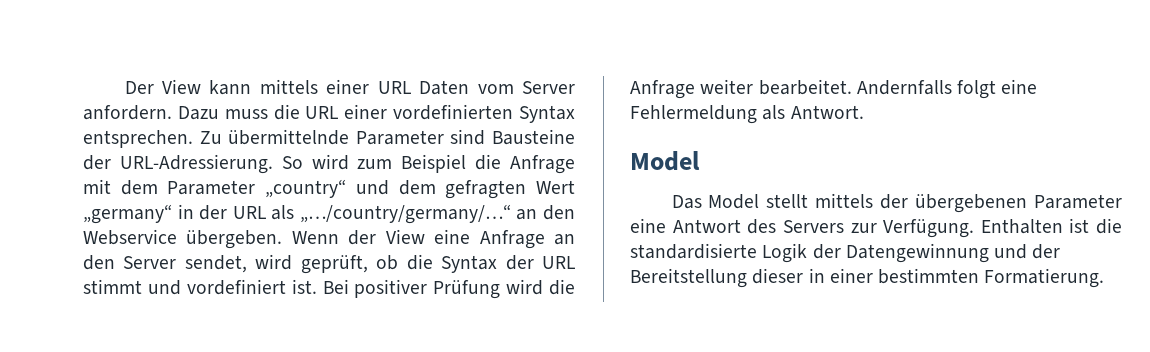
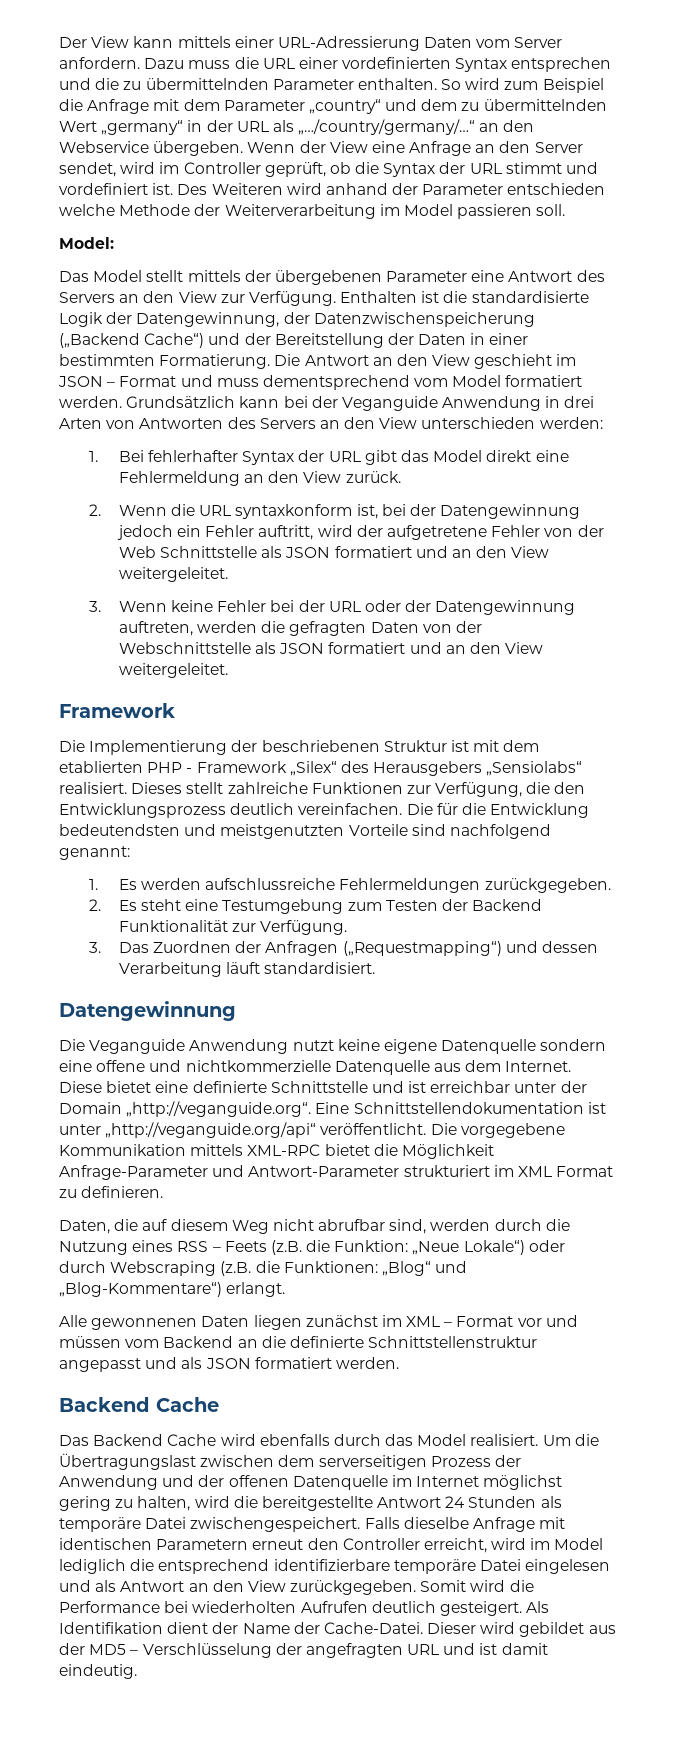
[377,81,411,94] URL -> [277,36,420,51] URL-Adressierung
[83,129,576,148] [83,154,273,174] entsprechen. Zu übermittelnde Parameter sind Bausteine der URL-Adressierung. -> [511,57,612,72] [59,78,437,90] entsprechen und die zu übermittelnden Parameter enthalten.
[445,180,527,199] gefragten -> [461,99,607,111] zu übermittelnden
(293, 262) none -> [159,162,261,174] im Controller
[322,279,575,299] [630,79,1038,99] [630,105,864,124] [630,151,700,171] Bei positiver Prüfung wird die Anfrage weiter bearbeitet. Andernfalls folgt eine Fehlermeldung als Antwort. // Model -> [177,183,606,195] [59,204,566,219] [59,237,114,249] Des Weiteren wird anhand der Parameter entschieden welche Methode der Weiterverarbeitung im Model passieren soll. // Model:
(844, 226) none -> [119,291,217,303] an den View
[845,243,989,263] Datengewinnung -> [136,312,535,327] [59,333,205,348] Datengewinnung, der Datenzwischenspeicherung („Backend Cache“)
[752,268,804,284] dieser -> [387,333,467,345] der Daten
(1105, 278) none -> [274,354,577,369] [58,375,583,390] [59,396,595,411] [59,417,603,429] [88,450,569,465] [118,471,401,486] [88,504,581,519] [116,525,604,540] [118,546,550,558] [118,567,228,582] [88,600,576,615] [118,621,483,636] [118,642,544,654] [118,663,228,678] [59,703,175,718] [59,740,540,755] [59,761,583,776] [59,782,586,797] [59,803,590,818] [59,824,551,839] [59,846,130,860] [88,878,611,893] [88,899,543,914] [118,920,348,935] [88,941,599,956] [118,962,376,977] [59,1001,236,1021] [59,1039,607,1054] [59,1060,572,1075] [59,1081,587,1093] [59,1101,606,1117] [59,1122,565,1138] [59,1144,494,1159] [59,1165,614,1180] [59,1186,164,1198] [59,1219,570,1234] [59,1240,565,1255] [59,1261,468,1276] [59,1282,286,1297] [59,1315,578,1330] [59,1336,538,1348] [59,1357,399,1372] [59,1397,219,1412] [59,1434,599,1446] [59,1453,521,1470] [59,1475,563,1490] [59,1496,562,1511] [59,1517,566,1532] [59,1538,604,1553] [59,1559,611,1574] [59,1580,534,1595] [59,1601,550,1616] [59,1622,616,1637] [59,1643,548,1658] [59,1664,137,1679] Die Antwort an den View geschieht im JSON – Format und muss dementsprechend vom Model formatiert werden. Grundsätzlich kann bei der Veganguide Anwendung in drei Arten von Antworten des Servers an den View unterschieden werden: // 1. Bei fehlerhafter Syntax der URL gibt das Model direkt eine Fehlermeldung an den View zurück. // 2. Wenn die URL syntaxkonform ist, bei der Datengewinnung jedoch ein Fehler auftritt, wird der aufgetretene Fehler von der Web Schnittstelle als JSON formatiert und an den View weitergeleitet. // 3. Wenn keine Fehler bei der URL oder der Datengewinnung auftreten, werden die gefragten Daten von der Webschnittstelle als JSON formatiert und an den View weitergeleitet. // Framework // Die Implementierung der beschriebenen Struktur ist mit dem etablierten PHP - Framework „Silex“ des Herausgebers „Sensiolabs“ realisiert. Dieses stellt zahlreiche Funktionen zur Verfügung, die den Entwicklungsprozess deutlich vereinfachen. Die für die Entwicklung bedeutendsten und meistgenutzten Vorteile sind nachfolgend genannt: // 1. Es werden aufschlussreiche Fehlermeldungen zurückgegeben. // 2. Es steht eine Testumgebung zum Testen der Backend Funktionalität zur Verfügung. // 3. Das Zuordnen der Anfragen („Requestmapping“) und dessen Verarbeitung läuft standardisiert. // Datengewinnung // Die Veganguide Anwendung nutzt keine eigene Datenquelle sondern eine offene und nichtkommerzielle Datenquelle aus dem Internet. Diese bietet eine definierte Schnittstelle und ist erreichbar unter der Domain „http://veganguide.org“. Eine Schnittstellendokumentation ist unter „http://veganguide.org/api“ veröffentlicht. Die vorgegebene Kommunikation mittels XML-RPC bietet die Möglichkeit Anfrage-Parameter und Antwort-Parameter strukturiert im XML Format zu definieren. // Daten, die auf diesem Weg nicht abrufbar sind, werden durch die Nutzung eines RSS – Feets (z.B. die Funktion: „Neue Lokale“) oder durch Webscraping (z.B. die Funktionen: „Blog“ und „Blog-Kommentare“) erlangt. // Alle gewonnenen Daten liegen zunächst im XML – Format vor und müssen vom Backend an die definierte Schnittstellenstruktur angepasst und als JSON formatiert werden. // Backend Cache // Das Backend Cache wird ebenfalls durch das Model realisiert. Um die Übertragungslast zwischen dem serverseitigen Prozess der Anwendung und der offenen Datenquelle im Internet möglichst gering zu halten, wird die bereitgestellte Antwort 24 Stunden als temporäre Datei zwischengespeichert. Falls dieselbe Anfrage mit identischen Parametern erneut den Controller erreicht, wird im Model lediglich die entsprechend identifizierbare temporäre Datei eingelesen und als Antwort an den View zurückgegeben. Somit wird die Performance bei wiederholten Aufrufen deutlich gesteigert. Als Identifikation dient der Name der Cache-Datei. Dieser wird gebildet aus der MD5 – Verschlüsselung der angefragten URL und ist damit eindeutig.

